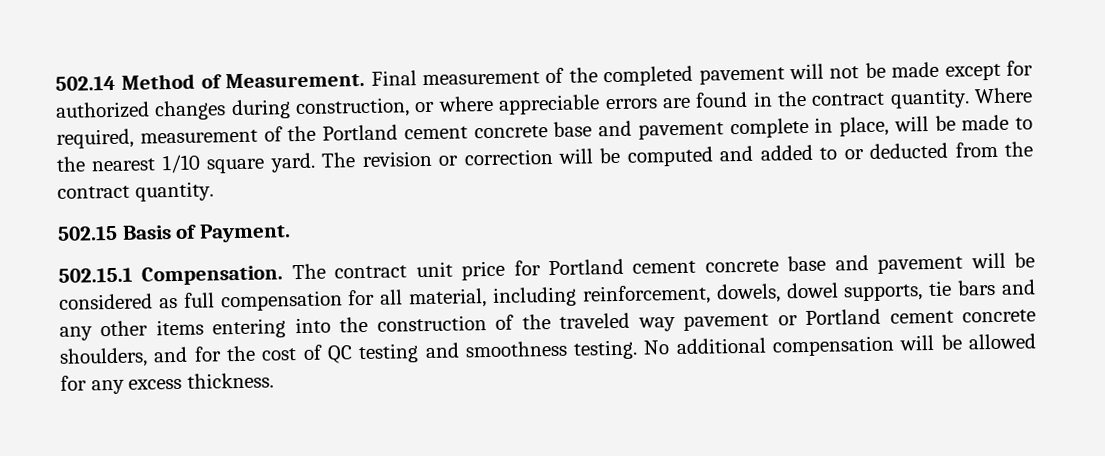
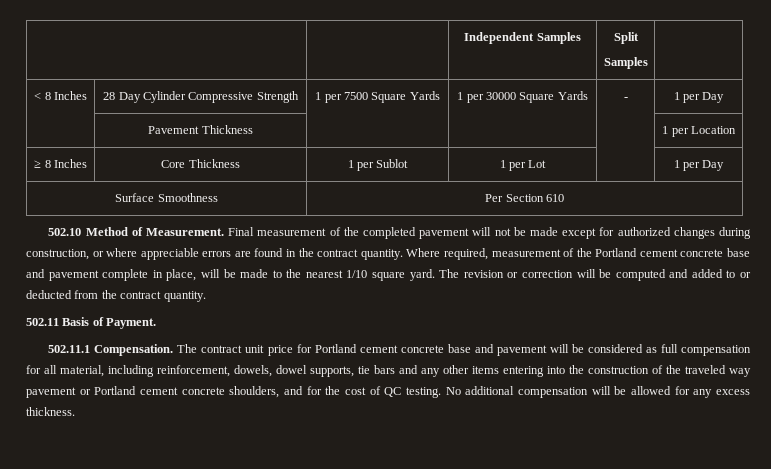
[55,75,116,91] 502.14 -> [464,32,581,44] [613,32,639,44] [603,57,648,69] [34,91,87,100] [103,91,299,103] [315,91,440,103] [457,91,588,103] [623,97,628,100] [673,92,725,103] [148,125,253,134] [662,126,736,137] [34,159,87,168] [161,159,240,168] [347,159,409,171] [499,160,547,171] [673,160,725,171] [115,193,218,202] [485,194,564,202] [48,228,82,236] | | Independent Samples | Split // Samples | // < 8 Inches | 28 Day Cylinder Compressive Strength | 1 per 7500 Square Yards | 1 per 30000 Square Yards | - | 1 per Day // | Pavement Thickness | | | | 1 per Location // ≥ 8 Inches | Core Thickness | 1 per Sublot | 1 per Lot | | 1 per Day // Surface Smoothness | Per Section 610 // 502.10
[57,225,118,241] 502.15 -> [26,318,59,326] 502.11
[58,267,133,283] 502.15.1 -> [48,345,91,353] 502.11.1
[358,340,568,364] testing and smoothness -> (402, 392) none

